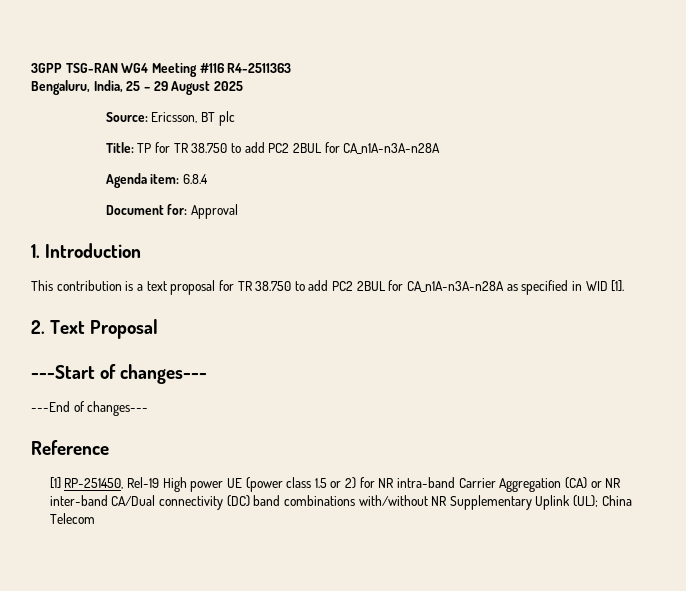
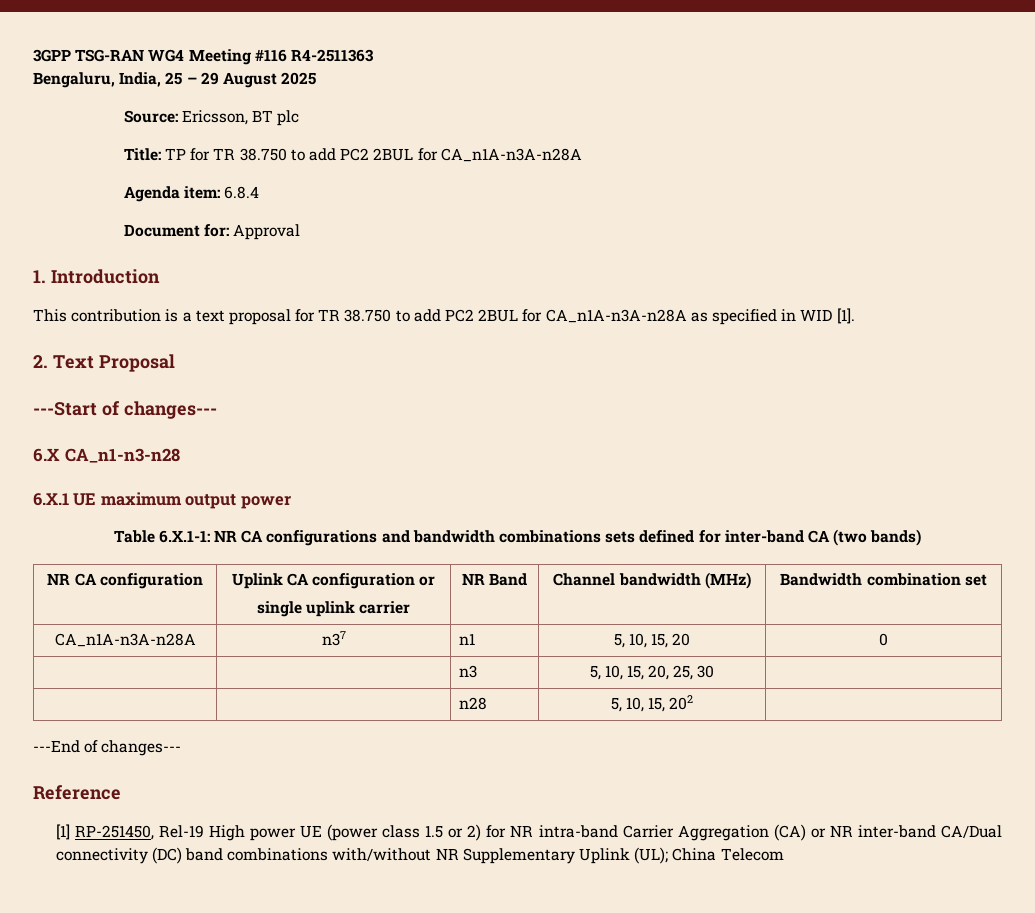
(208, 374) none -> [33,448,180,463] [33,492,291,509] [113,529,922,546] [47,573,203,589] [231,573,436,589] [256,601,411,617] [461,573,528,586] [553,572,751,589] [780,573,987,586] [54,633,196,647] [321,631,346,646] [458,633,475,645] [613,633,691,648] [879,633,888,646] [458,665,477,678] [589,665,715,680] [458,697,487,710] [610,695,694,712] // 6.X CA_n1-n3-n28 // 6.X.1 UE maximum output power // Table 6.X.1-1: NR CA configurations and bandwidth combinations sets defined for inter-band CA (two bands) // NR CA configuration | Uplink CA configuration or // single uplink carrier | NR Band | Channel bandwidth (MHz) | Bandwidth combination set // CA_n1A-n3A-n28A | n37 | n1 | 5, 10, 15, 20 | 0 // | | n3 | 5, 10, 15, 20, 25, 30 | // | | n28 | 5, 10, 15, 202 |

